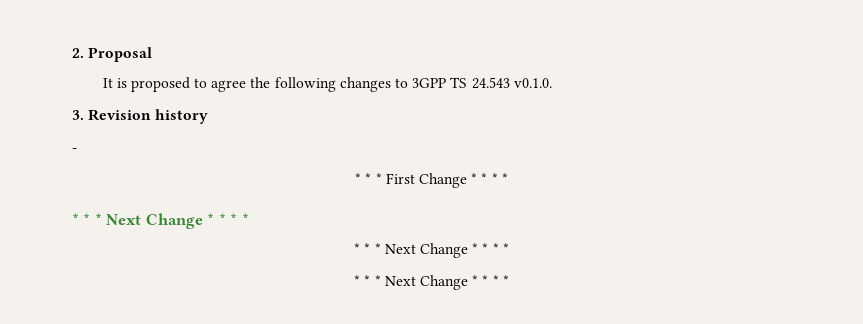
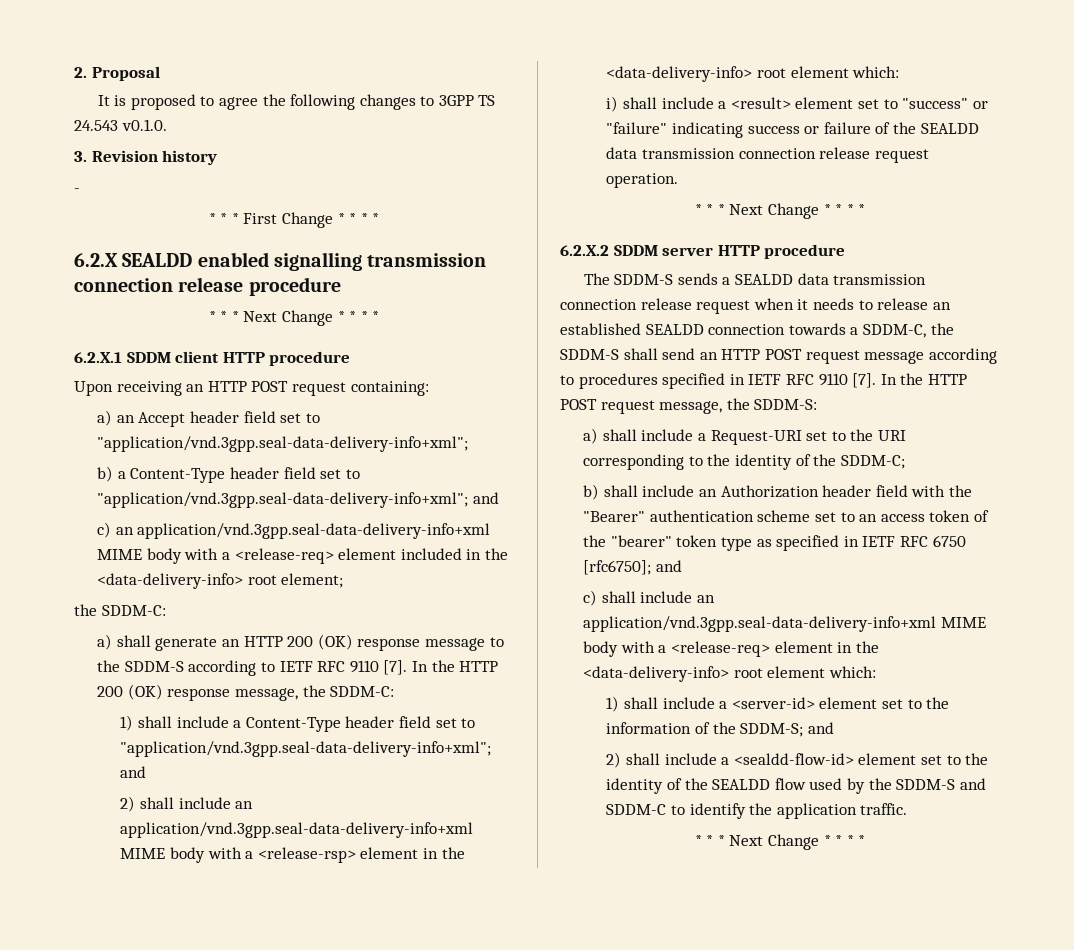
[72,213,249,229] [354,243,509,258] [354,275,509,290] * * * Next Change * * * * // * * * Next Change * * * * // * * * Next Change * * * * -> [74,252,487,271] [74,277,341,296] [208,310,380,326] [74,351,351,366] [74,381,429,396] [97,410,320,427] [97,436,469,452] [97,466,360,483] [97,492,499,508] [97,522,491,539] [97,548,508,564] [97,573,344,589] [74,604,166,616] [97,634,504,651] [97,660,499,676] [97,684,395,701] [120,715,476,732] [120,741,492,757] [120,766,147,778] [120,796,254,812] [120,822,474,838] [120,847,465,863] [606,66,900,82] [606,96,988,112] [606,122,979,138] [606,147,929,163] [606,173,679,188] [694,203,866,219] [560,244,846,259] [583,273,927,285] [560,298,951,314] [560,323,954,338] [560,348,997,364] [560,373,967,389] [560,398,818,414] [583,428,906,445] [583,454,905,470] [583,484,972,500] [583,510,989,522] [583,535,966,551] [583,560,682,575] [583,590,716,606] [583,616,986,632] [583,641,879,657] [583,666,877,682] [606,696,950,712] [606,722,834,737] [606,752,989,768] [606,778,986,794] [606,803,908,819] [694,834,866,850] 6.2.X SEALDD enabled signalling transmission connection release procedure // * * * Next Change * * * * // 6.2.X.1 SDDM client HTTP procedure // Upon receiving an HTTP POST request containing: // a) an Accept header field set to "application/vnd.3gpp.seal-data-delivery-info+xml"; // b) a Content-Type header field set to "application/vnd.3gpp.seal-data-delivery-info+xml"; and // c) an application/vnd.3gpp.seal-data-delivery-info+xml MIME body with a <release-req> element included in the <data-delivery-info> root element; // the SDDM-C: // a) shall generate an HTTP 200 (OK) response message to the SDDM-S according to IETF RFC 9110 [7]. In the HTTP 200 (OK) response message, the SDDM-C: // 1) shall include a Content-Type header field set to "application/vnd.3gpp.seal-data-delivery-info+xml"; and // 2) shall include an application/vnd.3gpp.seal-data-delivery-info+xml MIME body with a <release-rsp> element in the <data-delivery-info> root element which: // i) shall include a <result> element set to "success" or "failure" indicating success or failure of the SEALDD data transmission connection release request operation. // * * * Next Change * * * * // 6.2.X.2 SDDM server HTTP procedure // The SDDM-S sends a SEALDD data transmission connection release request when it needs to release an established SEALDD connection towards a SDDM-C, the SDDM-S shall send an HTTP POST request message according to procedures specified in IETF RFC 9110 [7]. In the HTTP POST request message, the SDDM-S: // a) shall include a Request-URI set to the URI corresponding to the identity of the SDDM-C; // b) shall include an Authorization header field with the "Bearer" authentication scheme set to an access token of the "bearer" token type as specified in IETF RFC 6750 [rfc6750]; and // c) shall include an application/vnd.3gpp.seal-data-delivery-info+xml MIME body with a <release-req> element in the <data-delivery-info> root element which: // 1) shall include a <server-id> element set to the information of the SDDM-S; and // 2) shall include a <sealdd-flow-id> element set to the identity of the SEALDD flow used by the SDDM-S and SDDM-C to identify the application traffic. // * * * Next Change * * * *

